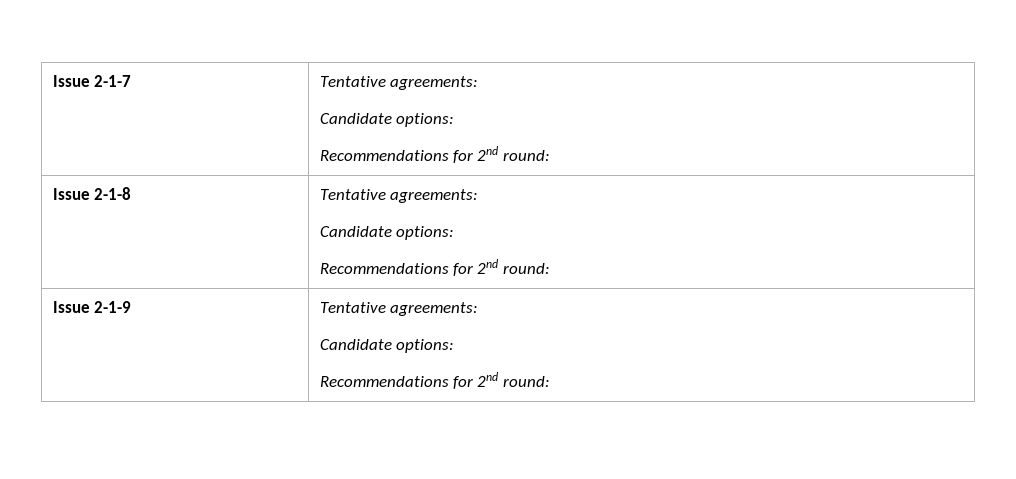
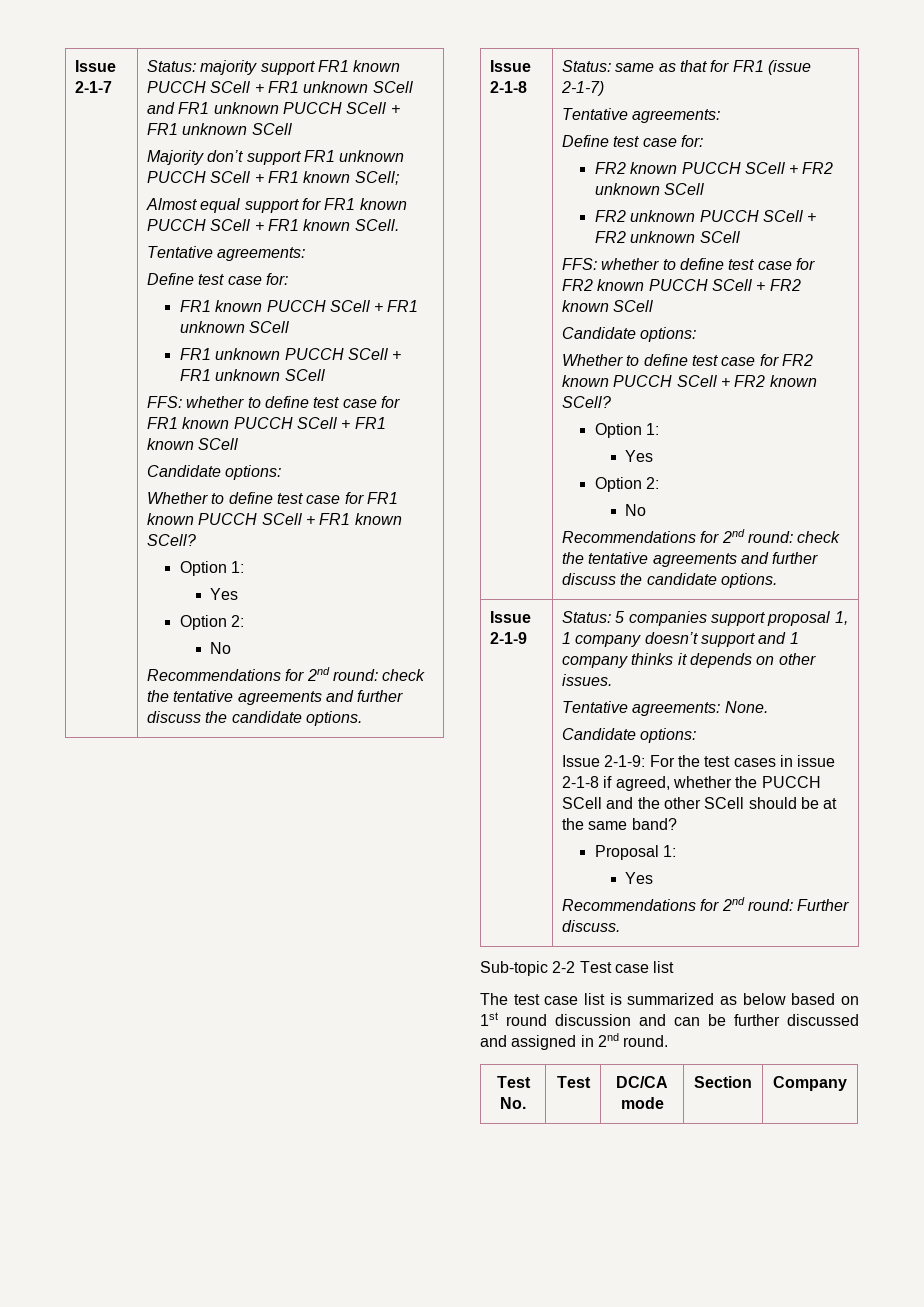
[319,76,478,90] [319,113,454,127] [319,146,550,163] [52,187,131,200] [319,189,478,203] [319,226,454,240] [319,259,550,276] [52,301,131,313] [319,302,478,316] [319,339,454,353] [319,372,550,389] Tentative agreements: // Candidate options: // Recommendations for 2nd round: // Issue 2-1-8 | Tentative agreements: // Candidate options: // Recommendations for 2nd round: // Issue 2-1-9 | Tentative agreements: // Candidate options: // Recommendations for 2nd round: -> [147,60,401,75] [147,81,413,93] [147,102,400,114] [147,123,292,135] [147,150,405,165] [147,171,399,185] [146,198,407,213] [147,219,399,231] [147,246,306,261] [147,273,289,285] [179,300,419,312] [179,321,290,333] [179,348,402,360] [179,369,325,381] [147,396,401,408] [147,417,386,429] [147,438,239,450] [147,465,282,480] [147,492,399,504] [147,513,402,525] [147,534,197,546] [179,561,245,576] [210,588,239,600] [179,615,245,630] [210,642,232,654] [147,667,426,681] [147,690,404,705] [147,711,363,726] [490,60,532,72] [490,81,528,93] [562,60,812,75] [561,81,605,96] [562,108,721,123] [562,135,704,147] [594,162,834,174] [594,183,705,195] [594,210,817,222] [594,231,740,243] [562,258,816,270] [562,279,801,291] [562,300,654,312] [562,327,697,342] [562,354,814,366] [562,375,817,387] [562,396,612,408] [594,423,660,438] [625,450,654,462] [594,477,660,492] [625,504,647,516] [562,529,841,543] [562,552,819,567] [562,573,778,588] [490,611,532,623] [490,632,528,644] [562,611,848,626] [562,632,799,647] [562,653,816,668] [562,674,613,686] [562,701,768,716] [562,728,697,743] [562,755,836,767] [562,776,821,791] [562,797,838,809] [562,818,677,830] [594,845,677,860] [625,872,654,884] [562,897,850,911] [562,920,621,932] [480,961,675,976] [480,993,859,1005] [480,1012,859,1026] [480,1033,669,1050] [496,1076,531,1088] [500,1097,526,1109] [556,1076,591,1088] [616,1076,668,1088] [620,1097,664,1109] [694,1076,752,1088] [773,1076,847,1091] Status: majority support FR1 known PUCCH SCell + FR1 unknown SCell and FR1 unknown PUCCH SCell + FR1 unknown SCell // Majority don’t support FR1 unknown PUCCH SCell + FR1 known SCell; // Almost equal support for FR1 known PUCCH SCell + FR1 known SCell. // Tentative agreements: // Define test case for: // FR1 known PUCCH SCell + FR1 unknown SCell // FR1 unknown PUCCH SCell + FR1 unknown SCell // FFS: whether to define test case for FR1 known PUCCH SCell + FR1 known SCell // Candidate options: // Whether to define test case for FR1 known PUCCH SCell + FR1 known SCell? // Option 1: // Yes // Option 2: // No // Recommendations for 2nd round: check the tentative agreements and further discuss the candidate options. // Issue 2-1-8 | Status: same as that for FR1 (issue 2-1-7) // Tentative agreements: // Define test case for: // FR2 known PUCCH SCell + FR2 unknown SCell // FR2 unknown PUCCH SCell + FR2 unknown SCell // FFS: whether to define test case for FR2 known PUCCH SCell + FR2 known SCell // Candidate options: // Whether to define test case for FR2 known PUCCH SCell + FR2 known SCell? // Option 1: // Yes // Option 2: // No // Recommendations for 2nd round: check the tentative agreements and further discuss the candidate options. // Issue 2-1-9 | Status: 5 companies support proposal 1, 1 company doesn’t support and 1 company thinks it depends on other issues. // Tentative agreements: None. // Candidate options: // Issue 2-1-9: For the test cases in issue 2-1-8 if agreed, whether the PUCCH SCell and the other SCell should be at the same band? // Proposal 1: // Yes // Recommendations for 2nd round: Further discuss. // Sub-topic 2-2 Test case list // The test case list is summarized as below based on 1st round discussion and can be further discussed and assigned in 2nd round. // Test No. | Test | DC/CA mode | Section | Company

